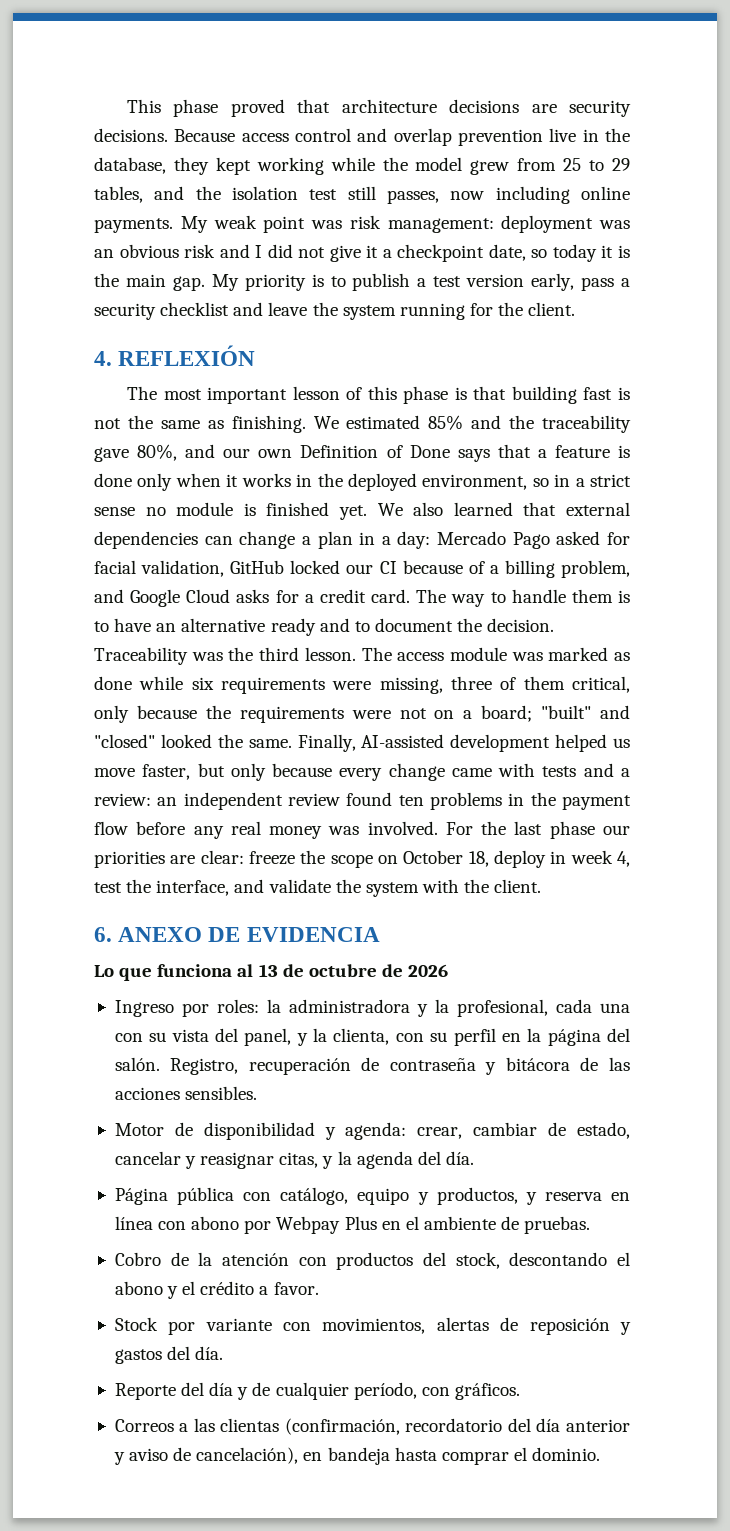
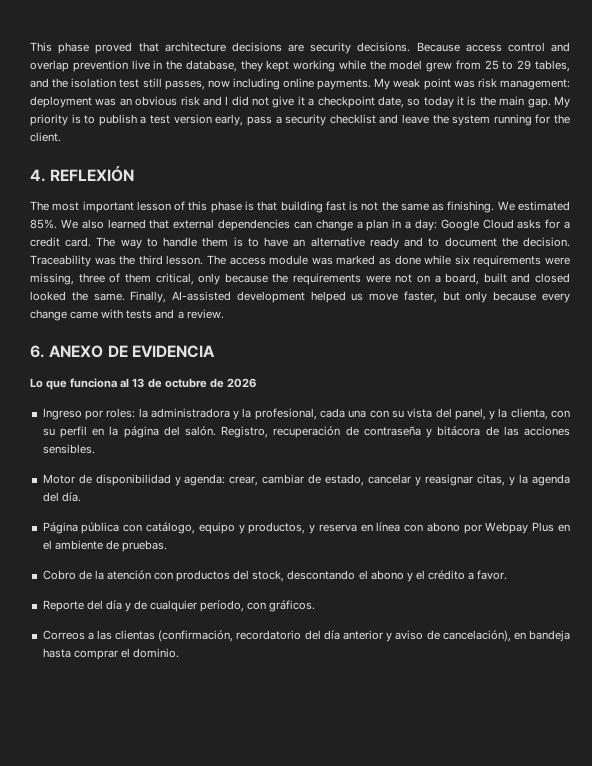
[428,415,631,433] [94,444,630,462] [94,473,631,491] [94,502,367,520] 85% and the traceability gave 80%, and our own Definition of Done says that a feature is done only when it works in the deployed environment, so in a strict sense no module is finished yet. -> [30,219,57,229] 85%.
[437,531,630,549] [94,560,631,578] [94,589,124,603] Mercado Pago asked for facial validation, GitHub locked our CI because of a billing problem, and -> (437, 225) none
[481,705,630,722] [94,734,155,748] board; "built" and "closed" -> [445,273,570,285] board, built and closed
[94,792,631,810] [94,821,630,839] [94,850,630,868] [94,879,542,897] review: an independent review found ten problems in the payment flow before any real money was involved. For the last phase our priorities are clear: freeze the scope on October 18, deploy in week 4, test the interface, and validate the system with the client. -> [186,309,224,319] review.
[114,1317,631,1335] [114,1346,224,1364] // Stock por variante con movimientos, alertas de reposición y gastos del día. -> (508, 575) none

